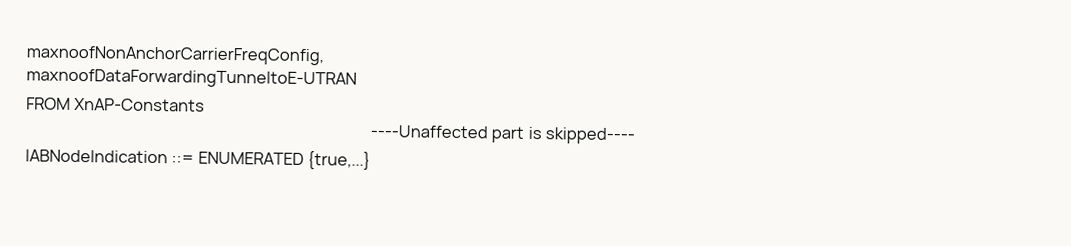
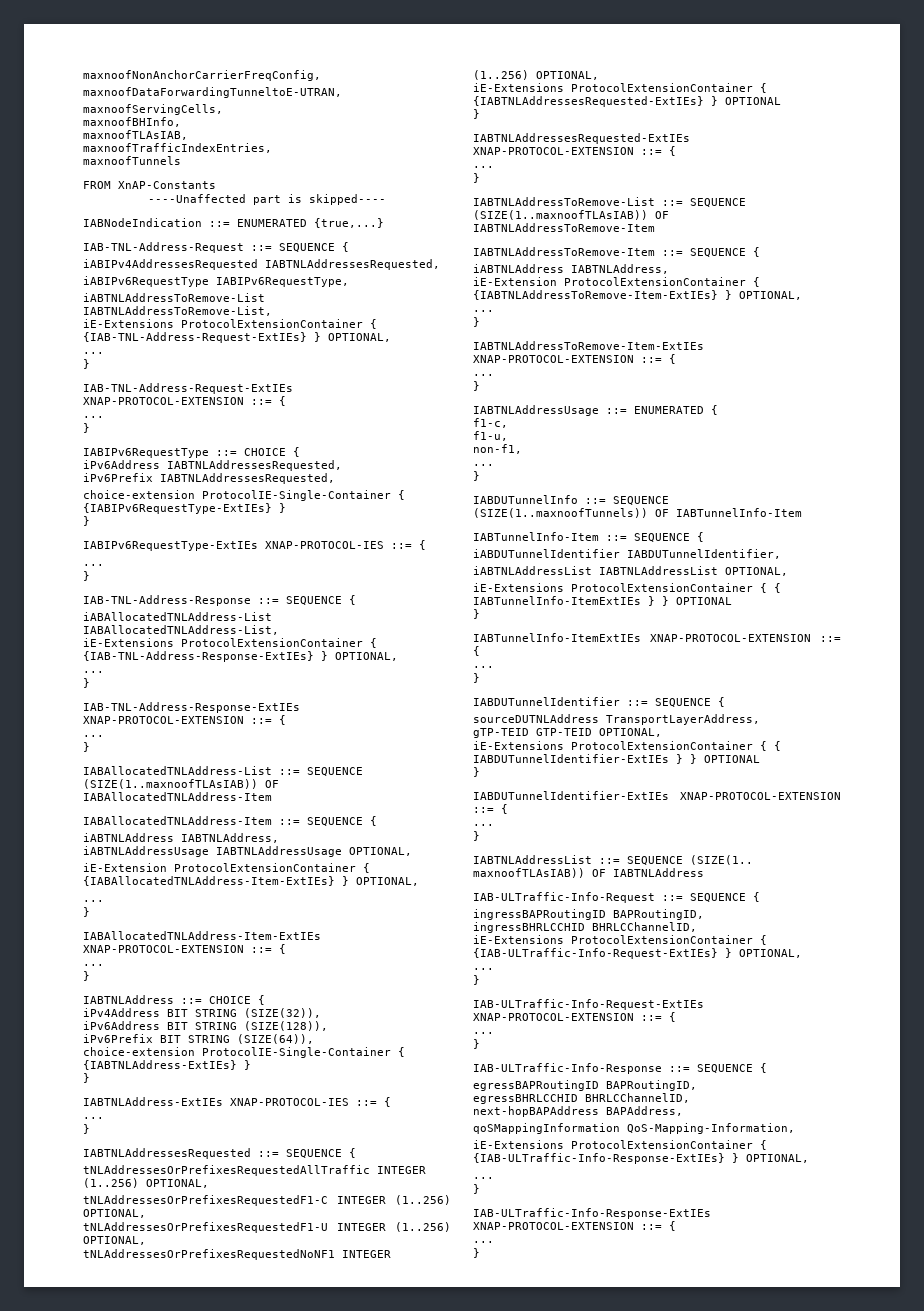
[26,68,357,89] maxnoofDataForwardingTunneltoE-UTRAN -> [83,87,342,98] [83,104,223,115] [83,117,181,127] [83,130,188,140] [83,143,272,153] [83,156,181,165] maxnoofDataForwardingTunneltoE-UTRAN, // maxnoofServingCells, // maxnoofBHInfo, // maxnoofTLAsIAB, // maxnoofTrafficIndexEntries, // maxnoofTunnels
(372, 160) none -> [83,242,349,253] [83,259,440,270] [83,276,349,287] [83,293,265,302] [83,306,272,316] [83,319,377,329] [83,332,391,343] [83,352,104,354] [83,359,90,369] [83,383,293,394] [83,396,286,406] [83,416,104,418] [83,423,90,433] [83,447,300,458] [83,460,342,471] [83,473,335,484] [83,490,405,501] [83,503,286,514] [83,516,90,526] [83,540,426,551] [83,564,104,566] [83,571,90,581] [83,595,356,606] [83,612,272,621] [83,625,279,635] [83,638,377,648] [83,651,398,662] [83,671,104,673] [83,678,90,688] [83,702,300,713] [83,715,286,725] [83,735,104,737] [83,742,90,752] [83,766,363,776] [83,779,279,789] [83,792,272,801] [83,816,377,826] [83,833,279,843] [83,846,412,857] [83,863,370,873] [83,876,419,886] [83,900,104,902] [83,907,90,917] [83,931,321,940] [83,944,286,954] [83,964,104,966] [83,971,90,981] [83,995,265,1005] [83,1008,321,1018] [83,1021,328,1031] [83,1034,314,1044] [83,1047,405,1058] [83,1060,251,1070] [83,1073,90,1083] [83,1097,391,1107] [83,1117,104,1119] [83,1124,90,1134] [83,1148,356,1159] [83,1165,426,1176] [83,1178,209,1188] [83,1195,451,1206] [83,1209,146,1218] [83,1222,451,1233] [83,1236,146,1245] [83,1249,391,1260] [473,70,599,80] [473,83,767,93] [473,96,781,107] [473,109,480,119] [473,133,690,144] [473,146,676,156] [473,166,494,168] [473,173,480,183] [473,197,746,207] [473,210,669,220] [473,223,655,232] [473,247,760,257] [473,264,669,274] [473,277,760,287] [473,290,802,300] [473,310,494,312] [473,317,480,327] [473,341,704,350] [473,354,676,364] [473,374,494,376] [473,381,480,391] [473,405,718,416] [473,418,508,428] [473,431,508,441] [473,444,522,454] [473,464,494,466] [473,471,480,481] [473,495,669,505] [473,508,802,518] [473,532,704,542] [473,549,781,559] [473,566,788,576] [473,583,781,593] [473,596,732,606] [473,609,480,619] [473,633,841,642] [473,646,480,656] [473,666,494,668] [473,673,480,683] [473,697,725,707] [473,714,760,725] [473,728,662,738] [473,741,781,751] [473,754,760,764] [473,767,480,777] [473,791,841,800] [473,804,508,814] [473,824,494,826] [473,831,480,841] [473,855,753,865] [473,868,704,878] [473,892,760,903] [473,909,704,920] [473,922,697,933] [473,935,767,945] [473,948,802,959] [473,968,494,970] [473,975,480,985] [473,999,704,1010] [473,1012,676,1022] [473,1032,494,1034] [473,1039,480,1049] [473,1063,767,1074] [473,1080,697,1091] [473,1093,690,1104] [473,1106,683,1117] [473,1123,795,1134] [473,1140,767,1150] [473,1153,809,1164] [473,1177,494,1179] [473,1184,480,1194] [473,1208,711,1219] [473,1221,676,1231] [473,1241,494,1243] [473,1248,480,1258] // IAB-TNL-Address-Request ::= SEQUENCE { // iABIPv4AddressesRequested IABTNLAddressesRequested, // iABIPv6RequestType IABIPv6RequestType, // iABTNLAddressToRemove-List IABTNLAddressToRemove-List, // iE-Extensions ProtocolExtensionContainer { {IAB-TNL-Address-Request-ExtIEs} } OPTIONAL, // ... // } // IAB-TNL-Address-Request-ExtIEs XNAP-PROTOCOL-EXTENSION ::= { // ... // } // IABIPv6RequestType ::= CHOICE { // iPv6Address IABTNLAddressesRequested, // iPv6Prefix IABTNLAddressesRequested, // choice-extension ProtocolIE-Single-Container { {IABIPv6RequestType-ExtIEs} } // } // IABIPv6RequestType-ExtIEs XNAP-PROTOCOL-IES ::= { // ... // } // IAB-TNL-Address-Response ::= SEQUENCE { // iABAllocatedTNLAddress-List IABAllocatedTNLAddress-List, // iE-Extensions ProtocolExtensionContainer { {IAB-TNL-Address-Response-ExtIEs} } OPTIONAL, // ... // } // IAB-TNL-Address-Response-ExtIEs XNAP-PROTOCOL-EXTENSION ::= { // ... // } // IABAllocatedTNLAddress-List ::= SEQUENCE (SIZE(1..maxnoofTLAsIAB)) OF IABAllocatedTNLAddress-Item // IABAllocatedTNLAddress-Item ::= SEQUENCE { // iABTNLAddress IABTNLAddress, // iABTNLAddressUsage IABTNLAddressUsage OPTIONAL, // iE-Extension ProtocolExtensionContainer { {IABAllocatedTNLAddress-Item-ExtIEs} } OPTIONAL, // ... // } // IABAllocatedTNLAddress-Item-ExtIEs XNAP-PROTOCOL-EXTENSION ::= { // ... // } // IABTNLAddress ::= CHOICE { // iPv4Address BIT STRING (SIZE(32)), // iPv6Address BIT STRING (SIZE(128)), // iPv6Prefix BIT STRING (SIZE(64)), // choice-extension ProtocolIE-Single-Container { {IABTNLAddress-ExtIEs} } // } // IABTNLAddress-ExtIEs XNAP-PROTOCOL-IES ::= { // ... // } // IABTNLAddressesRequested ::= SEQUENCE { // tNLAddressesOrPrefixesRequestedAllTraffic INTEGER (1..256) OPTIONAL, // tNLAddressesOrPrefixesRequestedF1-C INTEGER (1..256) OPTIONAL, // tNLAddressesOrPrefixesRequestedF1-U INTEGER (1..256) OPTIONAL, // tNLAddressesOrPrefixesRequestedNoNF1 INTEGER (1..256) OPTIONAL, // iE-Extensions ProtocolExtensionContainer { {IABTNLAddressesRequested-ExtIEs} } OPTIONAL // } // IABTNLAddressesRequested-ExtIEs XNAP-PROTOCOL-EXTENSION ::= { // ... // } // IABTNLAddressToRemove-List ::= SEQUENCE (SIZE(1..maxnoofTLAsIAB)) OF IABTNLAddressToRemove-Item // IABTNLAddressToRemove-Item ::= SEQUENCE { // iABTNLAddress IABTNLAddress, // iE-Extension ProtocolExtensionContainer { {IABTNLAddressToRemove-Item-ExtIEs} } OPTIONAL, // ... // } // IABTNLAddressToRemove-Item-ExtIEs XNAP-PROTOCOL-EXTENSION ::= { // ... // } // IABTNLAddressUsage ::= ENUMERATED { // f1-c, // f1-u, // non-f1, // ... // } // IABDUTunnelInfo ::= SEQUENCE (SIZE(1..maxnoofTunnels)) OF IABTunnelInfo-Item // IABTunnelInfo-Item ::= SEQUENCE { // iABDUTunnelIdentifier IABDUTunnelIdentifier, // iABTNLAddressList IABTNLAddressList OPTIONAL, // iE-Extensions ProtocolExtensionContainer { { IABTunnelInfo-ItemExtIEs } } OPTIONAL // } // IABTunnelInfo-ItemExtIEs XNAP-PROTOCOL-EXTENSION ::= { // ... // } // IABDUTunnelIdentifier ::= SEQUENCE { // sourceDUTNLAddress TransportLayerAddress, // gTP-TEID GTP-TEID OPTIONAL, // iE-Extensions ProtocolExtensionContainer { { IABDUTunnelIdentifier-ExtIEs } } OPTIONAL // } // IABDUTunnelIdentifier-ExtIEs XNAP-PROTOCOL-EXTENSION ::= { // ... // } // IABTNLAddressList ::= SEQUENCE (SIZE(1.. maxnoofTLAsIAB)) OF IABTNLAddress // IAB-ULTraffic-Info-Request ::= SEQUENCE { // ingressBAPRoutingID BAPRoutingID, // ingressBHRLCCHID BHRLCChannelID, // iE-Extensions ProtocolExtensionContainer { {IAB-ULTraffic-Info-Request-ExtIEs} } OPTIONAL, // ... // } // IAB-ULTraffic-Info-Request-ExtIEs XNAP-PROTOCOL-EXTENSION ::= { // ... // } // IAB-ULTraffic-Info-Response ::= SEQUENCE { // egressBAPRoutingID BAPRoutingID, // egressBHRLCCHID BHRLCChannelID, // next-hopBAPAddress BAPAddress, // qoSMappingInformation QoS-Mapping-Information, // iE-Extensions ProtocolExtensionContainer { {IAB-ULTraffic-Info-Response-ExtIEs} } OPTIONAL, // ... // } // IAB-ULTraffic-Info-Response-ExtIEs XNAP-PROTOCOL-EXTENSION ::= { // ... // }

